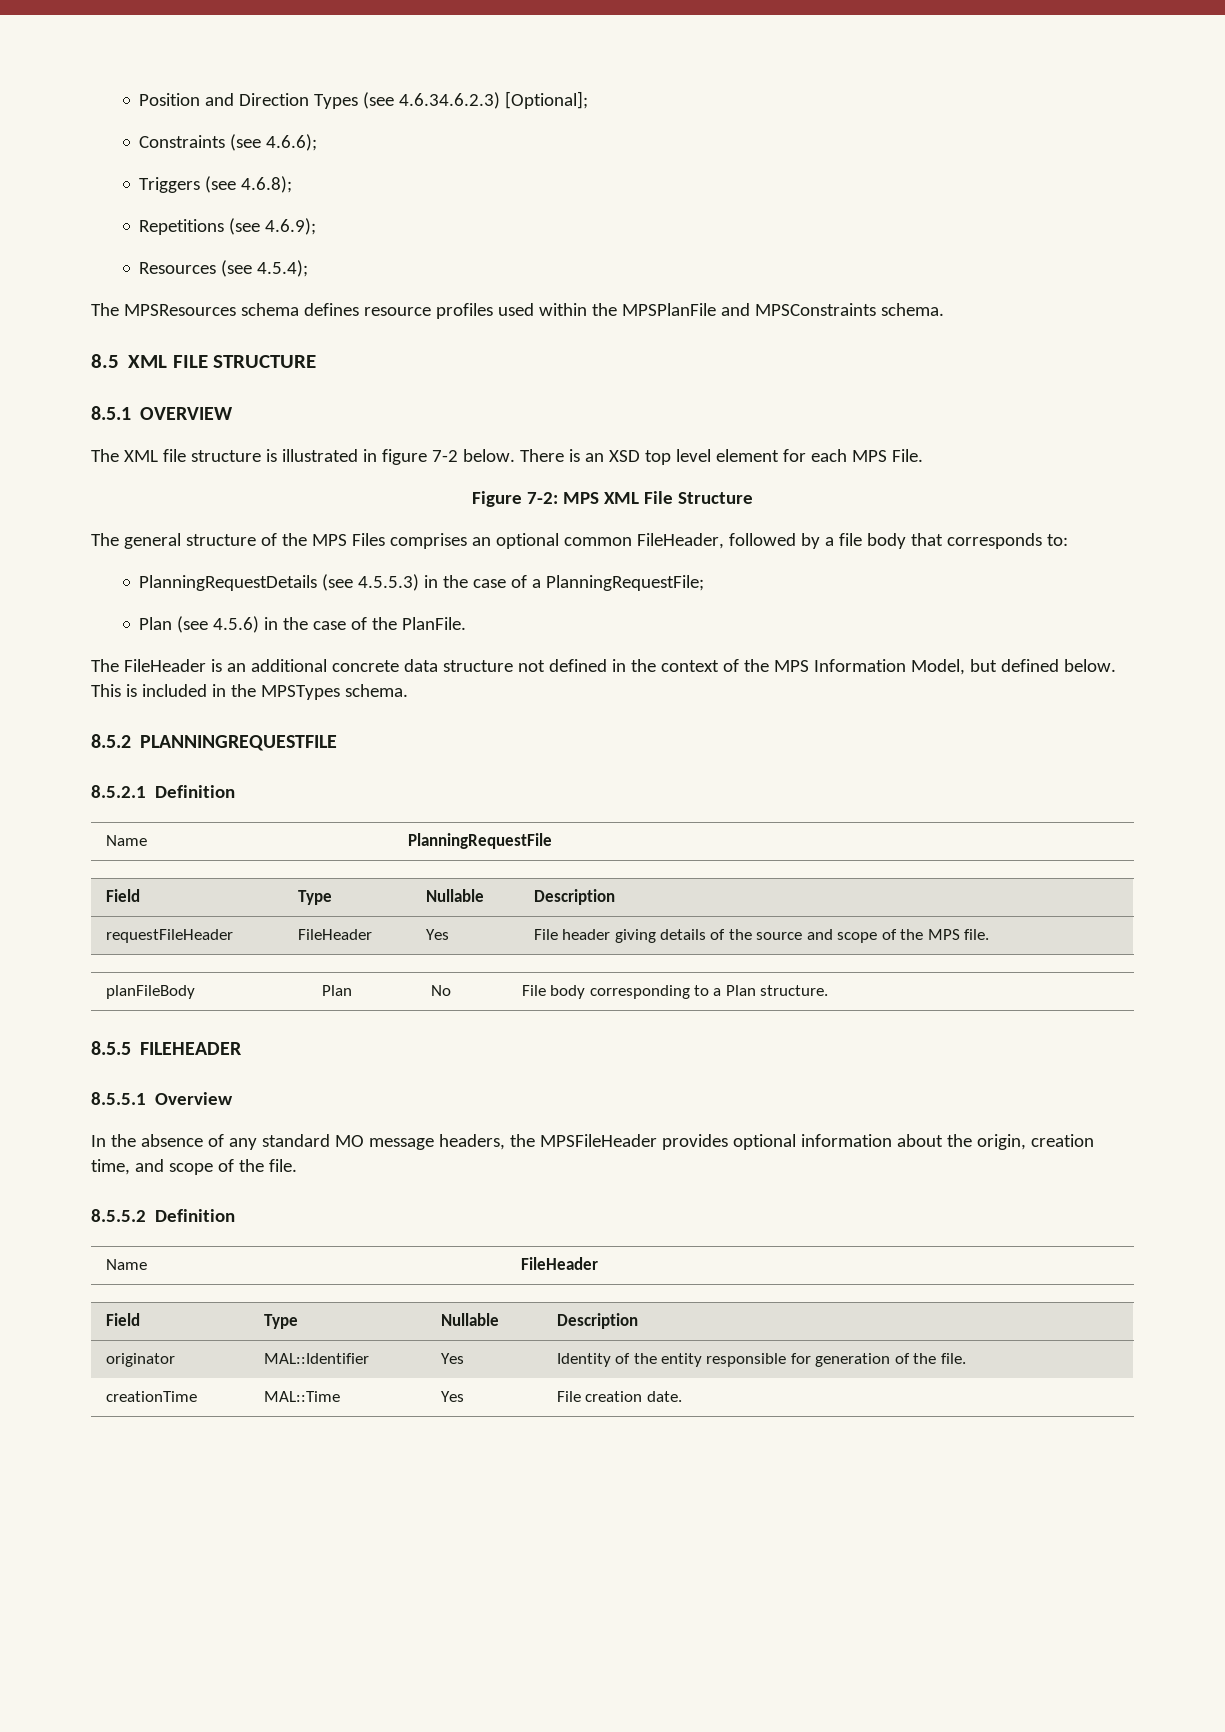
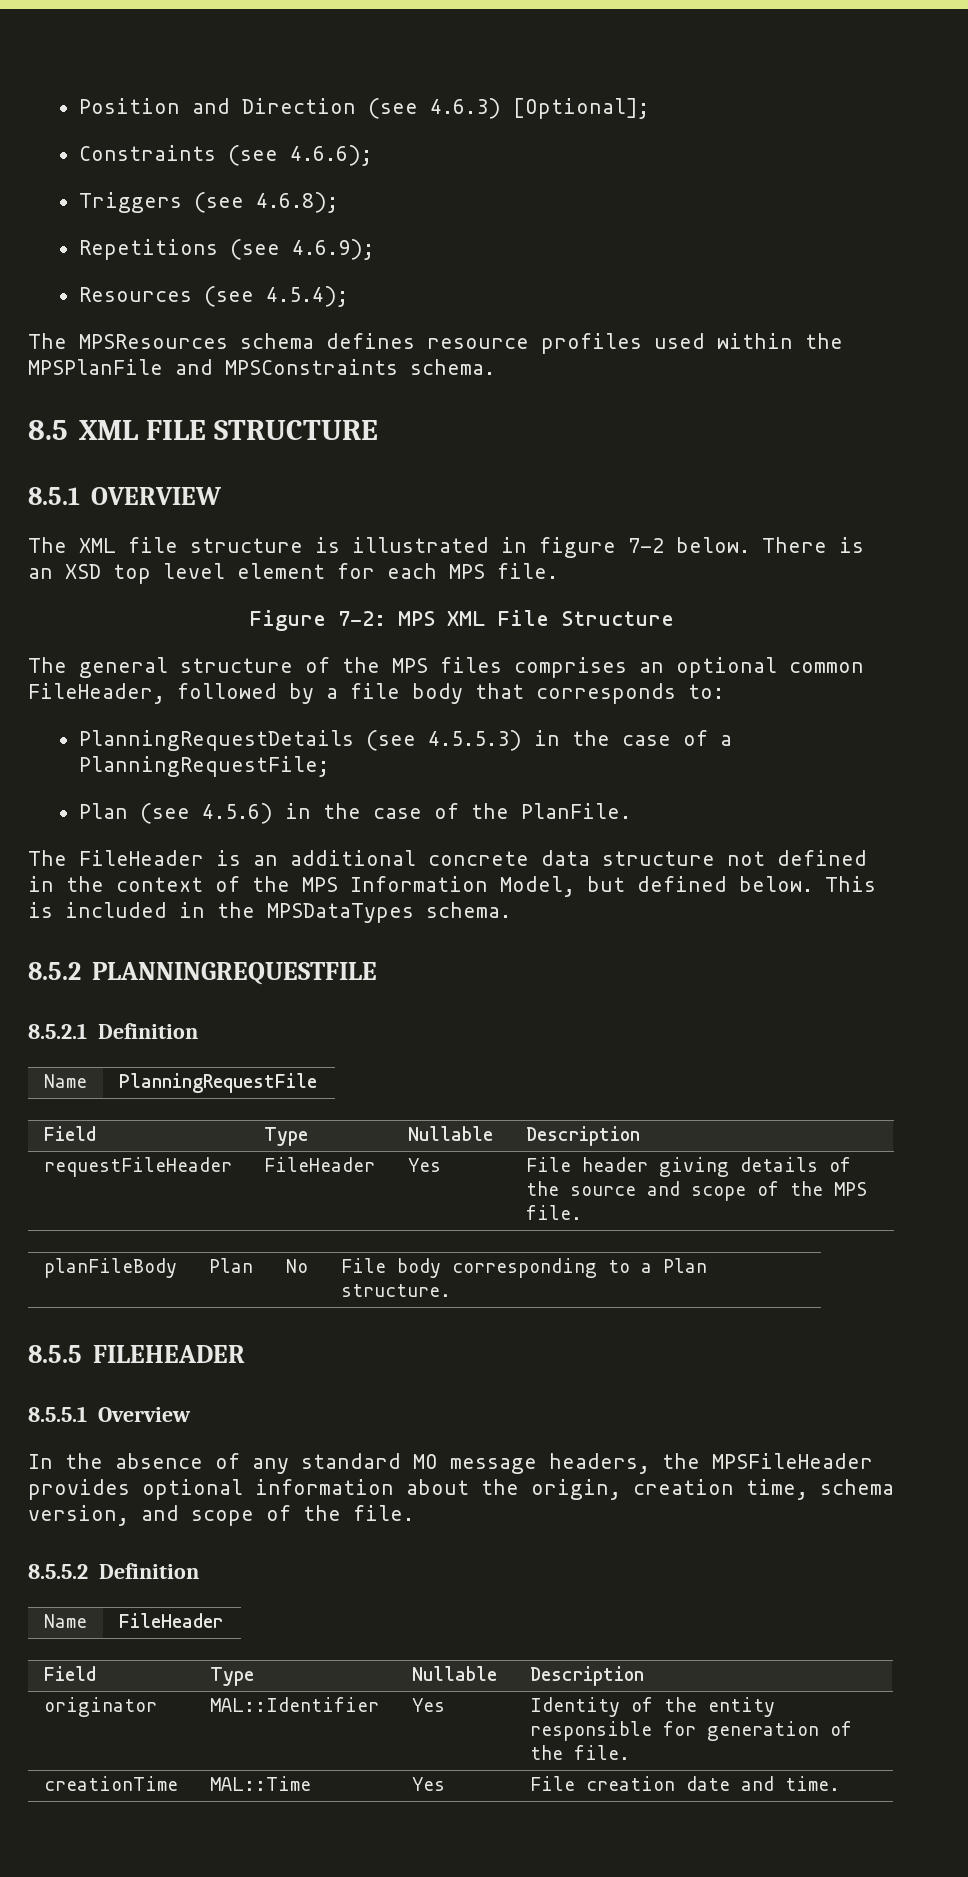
[314,92,501,109] Types (see 4.6.34.6.2.3) -> [368,98,502,119] (see 4.6.3)
[891,449,923,462] File. -> [497,563,558,579] file.
[351,533,385,546] Files -> [440,657,502,673] files
[260,685,340,700] MPSTypes -> [267,903,414,923] MPSDataTypes
(130, 1167) none -> [820,1479,894,1495] [28,1505,129,1526] schema version,
[646,1391,682,1402] date. -> [685,1776,840,1791] date and time.

